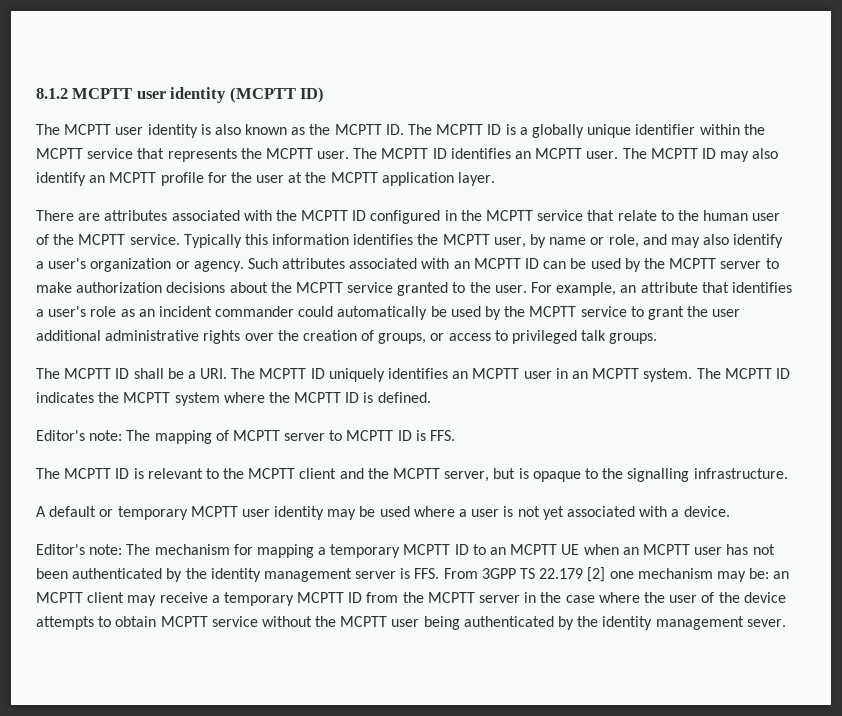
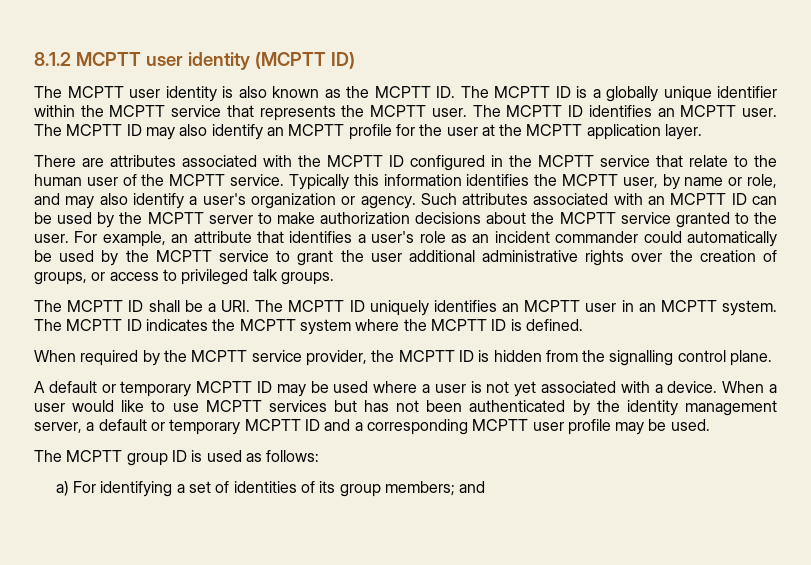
[36,430,456,444] [36,468,788,482] Editor's note: The mapping of MCPTT server to MCPTT ID is FFS. // The MCPTT ID is relevant to the MCPTT client and the MCPTT server, but is opaque to the signalling infrastructure. -> [34,350,773,366] When required by the MCPTT service provider, the MCPTT ID is hidden from the signalling control plane.
[241,506,325,520] user identity -> [257,381,272,393] ID
[36,544,723,558] // Editor's note: The mechanism for mapping a temporary MCPTT ID to an MCPTT UE when an MCPTT user -> [722,381,777,393] [34,400,357,412] When a user would like to use MCPTT services but
[355,567,790,582] [36,592,786,606] [36,616,786,630] server is FFS. From 3GPP TS 22.179 [2] one mechanism may be: an MCPTT client may receive a temporary MCPTT ID from the MCPTT server in the case where the user of the device attempts to obtain MCPTT service without the MCPTT user being authenticated by the identity management sever. -> [34,419,710,435] [34,450,320,466] [55,481,486,497] server, a default or temporary MCPTT ID and a corresponding MCPTT user profile may be used. // The MCPTT group ID is used as follows: // a) For identifying a set of identities of its group members; and

